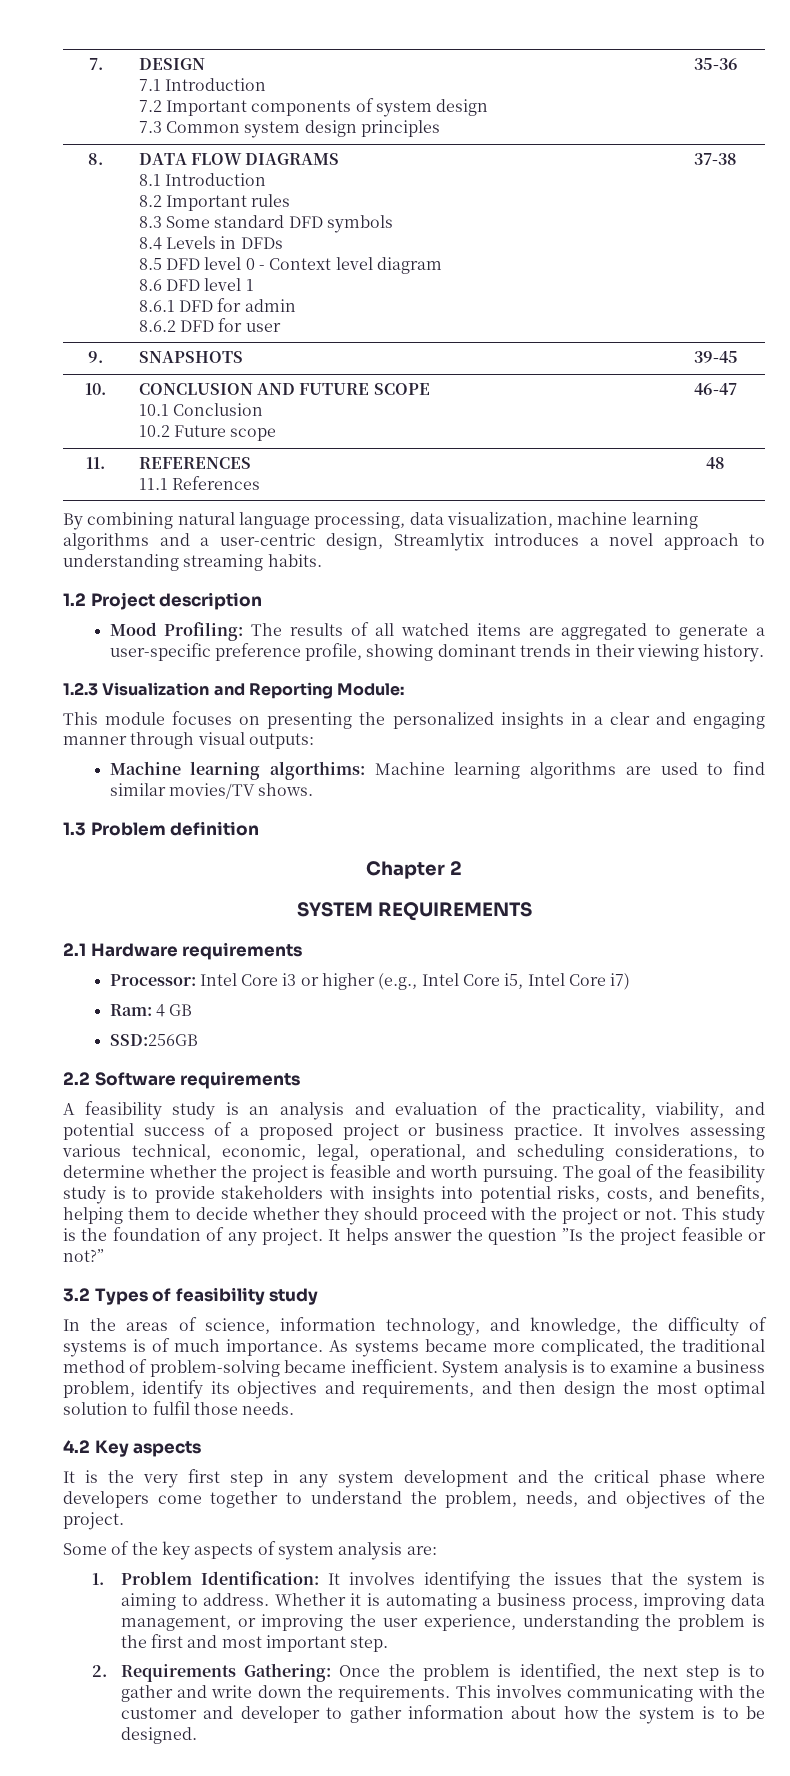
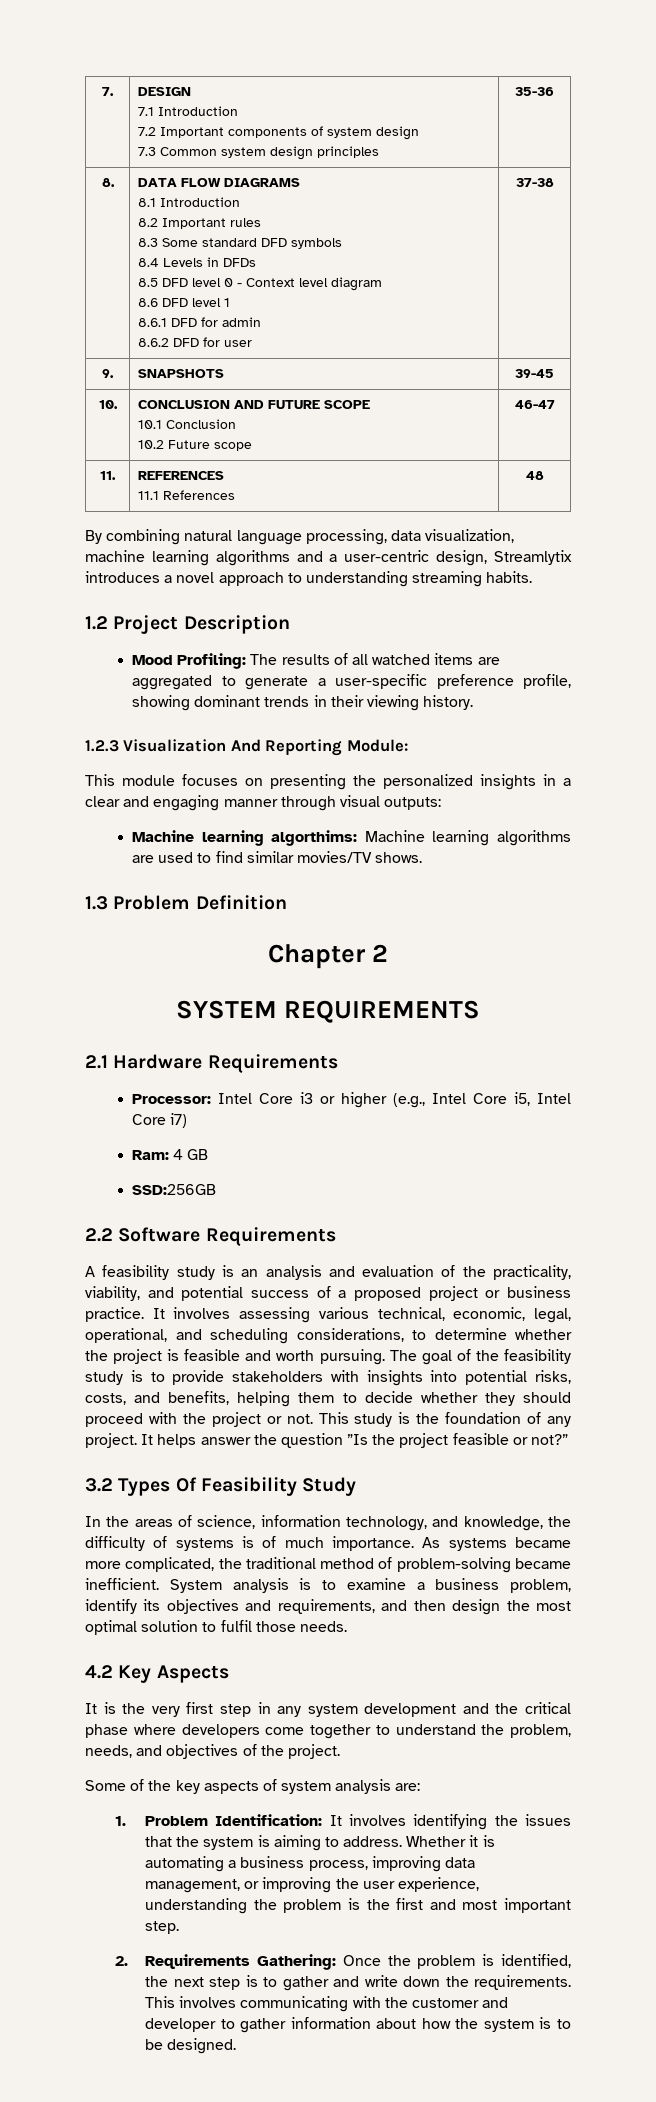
[159,592,263,610] description -> [183,615,290,634] Description
[213,683,245,696] and -> [230,739,261,752] And
[170,821,260,836] definition -> [195,895,287,910] Definition
[182,942,303,960] requirements -> [207,1054,338,1073] Requirements
[180,1071,301,1089] requirements -> [205,1227,336,1246] Requirements
[152,1287,319,1305] of feasibility study -> [175,1477,357,1496] Of Feasibility Study
[133,1441,202,1457] aspects -> [156,1665,229,1683] Aspects

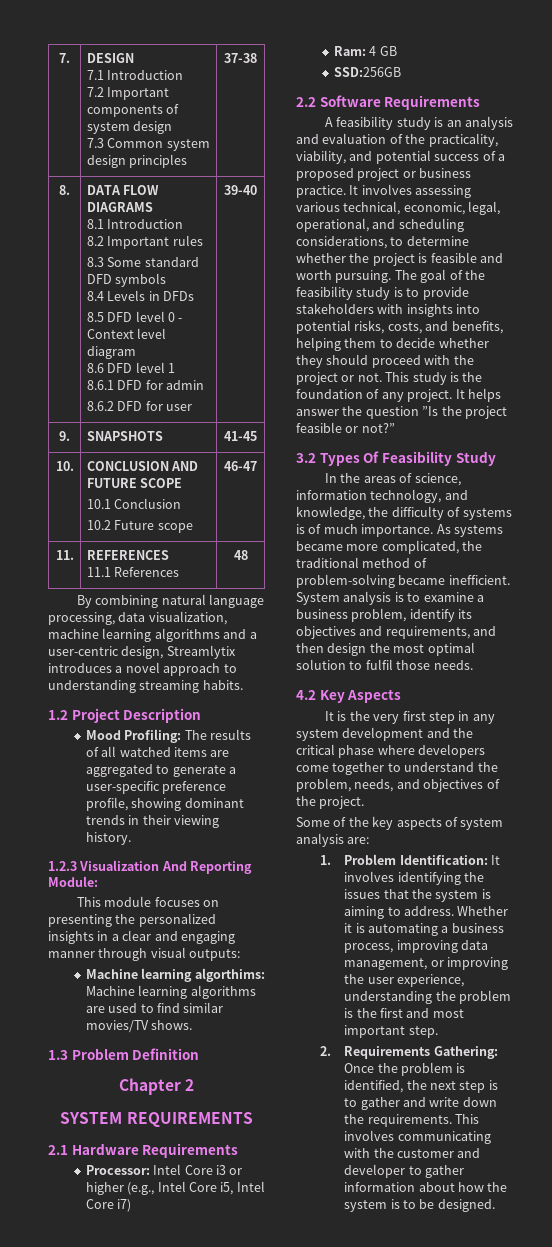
[515,87,554,96] 35-36 -> [224,53,257,63] 37-38
[515,178,554,187] 37-38 -> [224,185,257,195] 39-40
[515,369,554,378] 39-45 -> [224,431,257,441] 41-45

